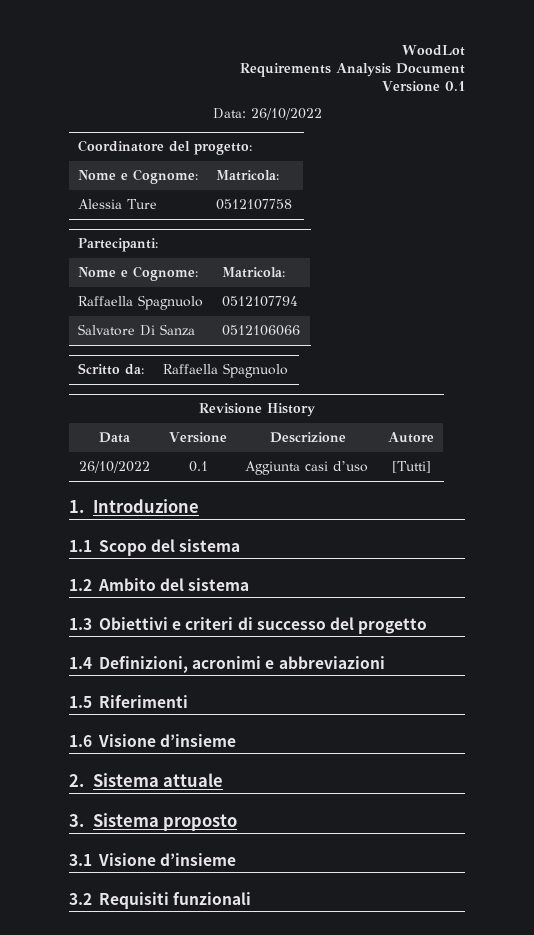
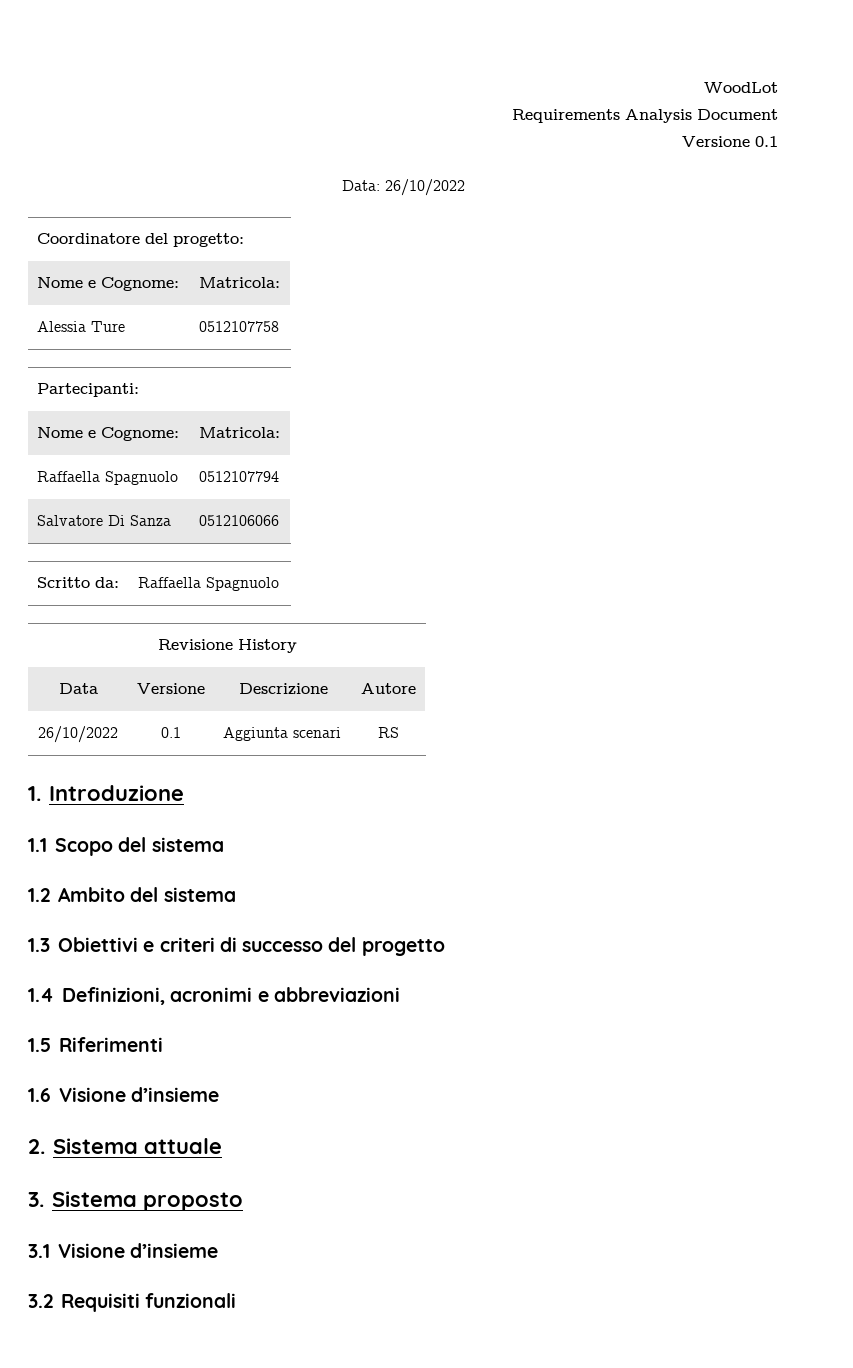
[305,461,369,472] [391,461,431,473] casi d’uso | [Tutti] -> [293,727,342,738] [378,727,399,738] scenari | RS

